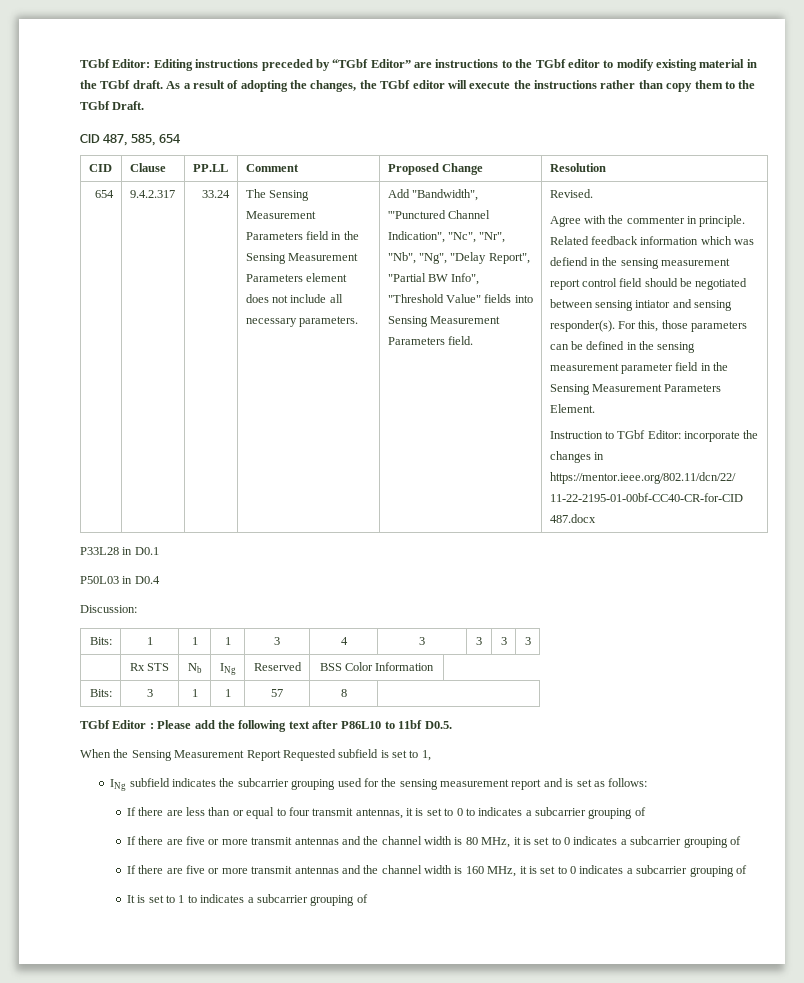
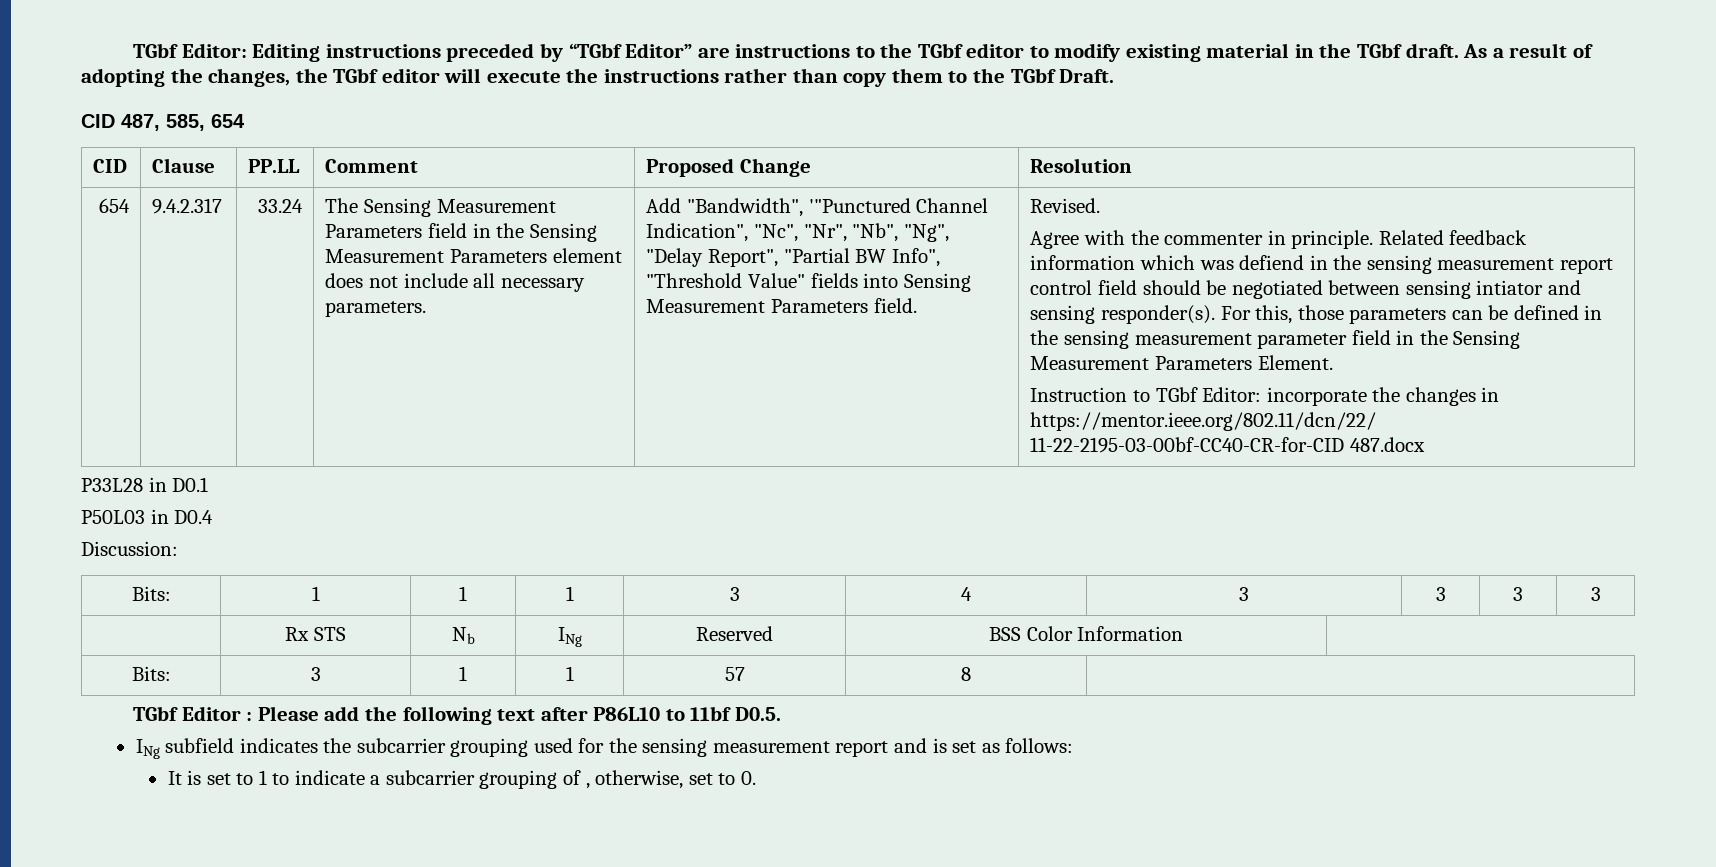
[549,493,743,502] 11-22-2195-01-00bf-CC40-CR-for-CID -> [1030,437,1345,453] 11-22-2195-03-00bf-CC40-CR-for-CID
[80,749,431,761] // When the Sensing Measurement Report Requested subfield is set to 1, -> (781, 714) none
[126,807,646,819] [126,836,741,848] [126,865,747,877] // If there are less than or equal to four transmit antennas, it is set to 0 to indicates a subcarrier grouping of // If there are five or more transmit antennas and the channel width is 80 MHz, it is set to 0 indicates a subcarrier grouping of // If there are five or more transmit antennas and the channel width is 160 MHz, it is set to 0 indicates a subcarrier grouping of -> (1074, 745) none
[200,894,368,906] indicates a subcarrier grouping of -> [294,770,756,789] indicate a subcarrier grouping of , otherwise, set to 0.

